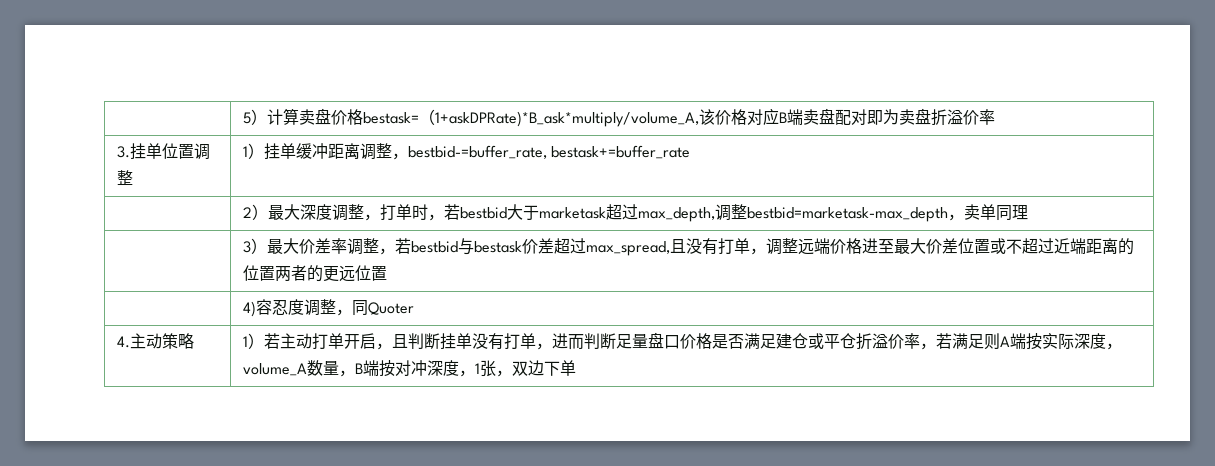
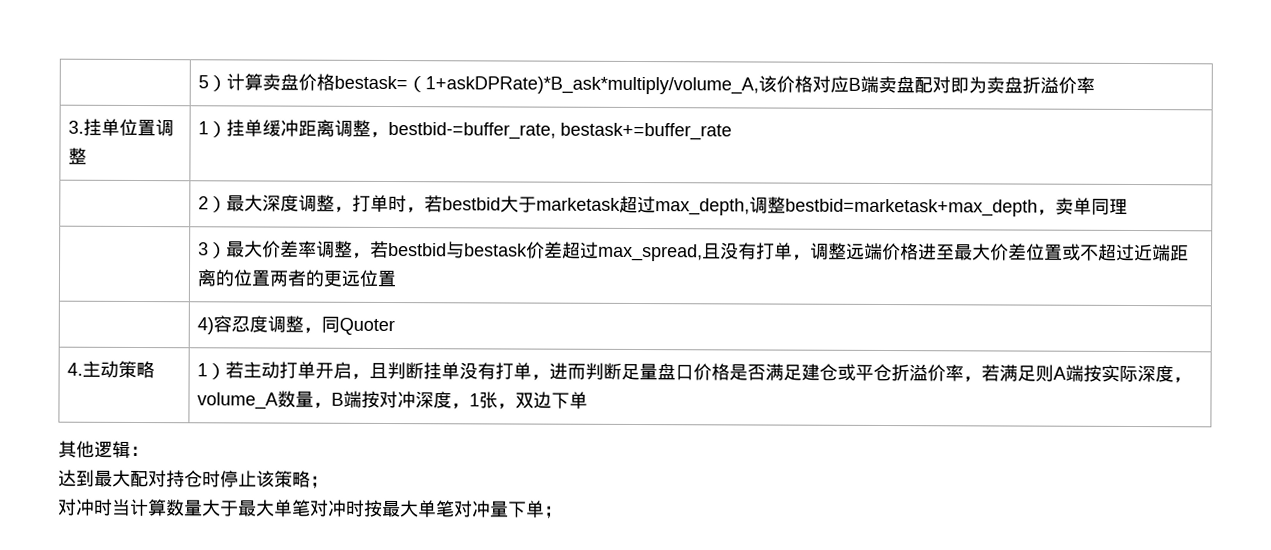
[746,207,948,222] bestbid=marketask-max_depth -> [784,198,1038,217] bestbid=marketask+max_depth
(576, 368) none -> [58,440,149,458] [58,469,329,489] [58,498,563,519] // 其他逻辑： // 达到最大配对持仓时停止该策略； // 对冲时当计算数量大于最大单笔对冲时按最大单笔对冲量下单；

